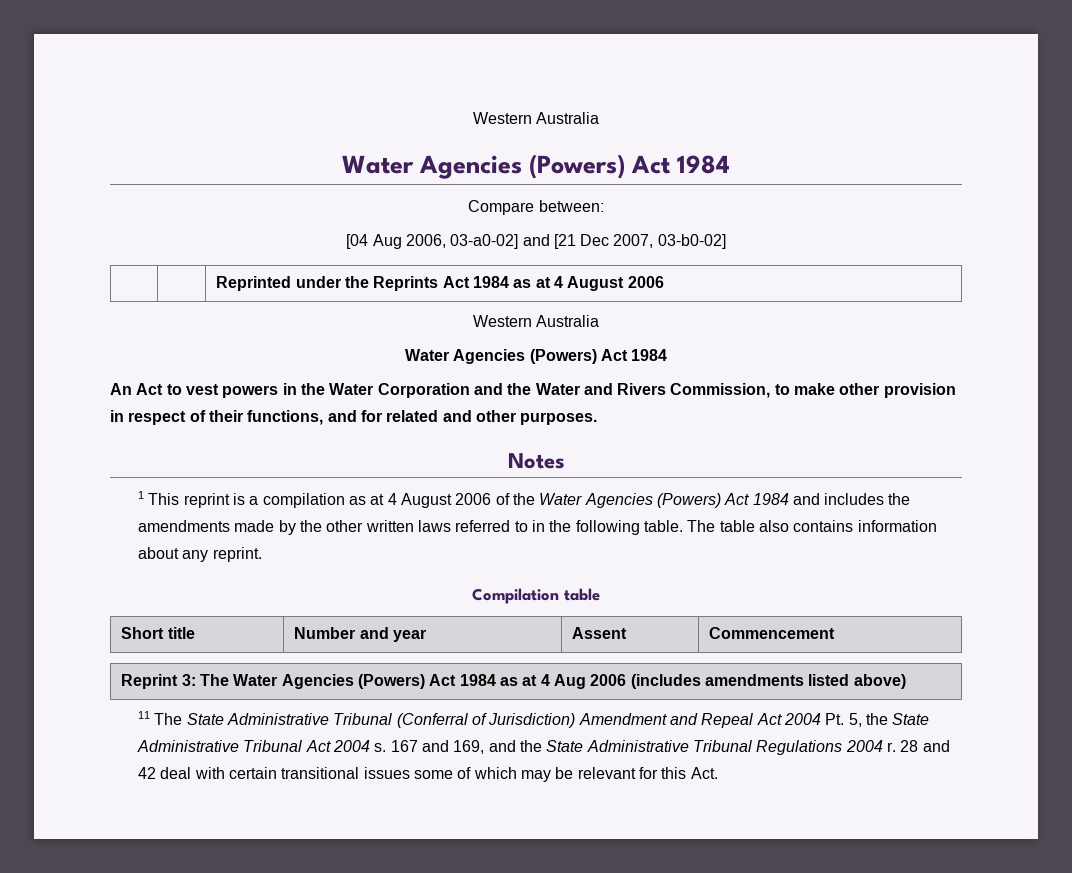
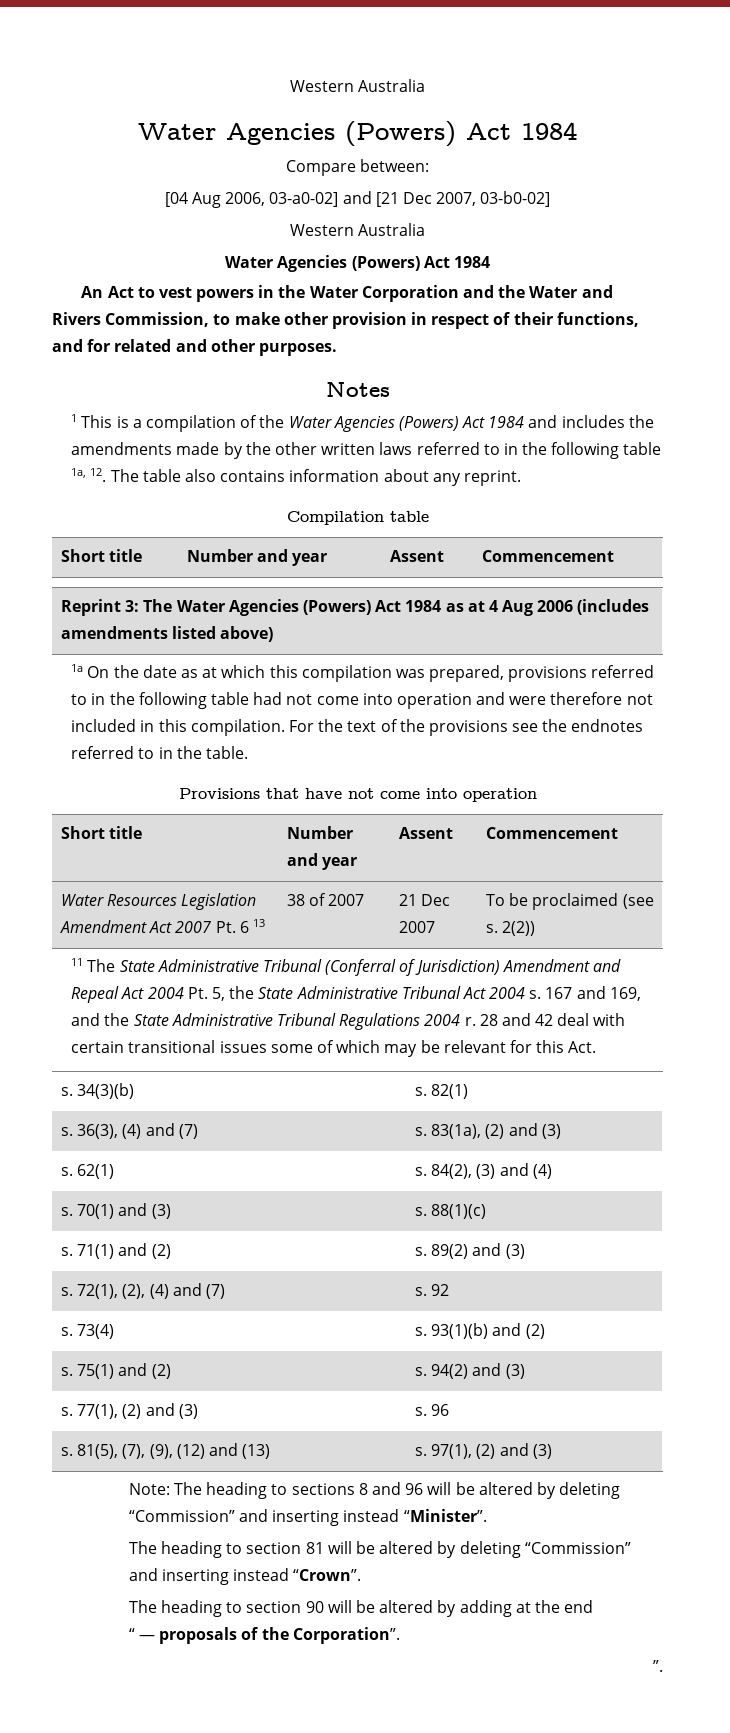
[216,276,664,291] // | | Reprinted under the Reprints Act 1984 as at 4 August 2006 -> (551, 199) none
[183,493,230,508] reprint -> (113, 421) none
[348,493,492,508] as at 4 August 2006 -> (236, 423) none
[643,520,683,532] table. -> [623,442,662,455] [71,468,107,482] table 1a, 12.
(906, 681) none -> [71,664,655,682] [71,692,653,709] [71,719,644,736] [71,746,248,759] [178,788,537,802] [61,826,143,839] [287,826,354,839] [287,853,358,870] [399,827,454,839] [486,827,619,839] [61,893,257,910] [60,919,265,933] [287,893,365,906] [399,894,451,906] [399,921,436,933] [486,893,654,910] [486,921,536,936] // 1a On the date as at which this compilation was prepared, provisions referred to in the following table had not come into operation and were therefore not included in this compilation. For the text of the provisions see the endnotes referred to in the table. // Provisions that have not come into operation // Short title | Number and year | Assent | Commencement // Water Resources Legislation Amendment Act 2007 Pt. 6 13 | 38 of 2007 | 21 Dec 2007 | To be proclaimed (see s. 2(2))
(718, 773) none -> [61,1083,135,1099] [415,1084,469,1099] [61,1123,198,1139] [415,1123,561,1139] [61,1164,115,1179] [415,1163,552,1179] [61,1203,171,1219] [415,1204,487,1219] [61,1243,171,1259] [415,1243,525,1259] [61,1283,225,1299] [415,1284,450,1296] [61,1324,115,1339] [415,1323,545,1339] [61,1363,171,1379] [415,1363,525,1379] [61,1403,198,1419] [415,1404,450,1416] [61,1443,271,1459] [415,1443,552,1459] [128,1482,621,1499] [128,1509,487,1526] [128,1541,631,1558] [128,1568,362,1585] [128,1600,594,1617] [128,1627,400,1644] [653,1660,663,1672] // s. 34(3)(b) | s. 82(1) // s. 36(3), (4) and (7) | s. 83(1a), (2) and (3) // s. 62(1) | s. 84(2), (3) and (4) // s. 70(1) and (3) | s. 88(1)(c) // s. 71(1) and (2) | s. 89(2) and (3) // s. 72(1), (2), (4) and (7) | s. 92 // s. 73(4) | s. 93(1)(b) and (2) // s. 75(1) and (2) | s. 94(2) and (3) // s. 77(1), (2) and (3) | s. 96 // s. 81(5), (7), (9), (12) and (13) | s. 97(1), (2) and (3) // Note: The heading to sections 8 and 96 will be altered by deleting “Commission” and inserting instead “Minister”. // The heading to section 81 will be altered by deleting “Commission” and inserting instead “Crown”. // The heading to section 90 will be altered by adding at the end // “ — proposals of the Corporation”. // ”.

